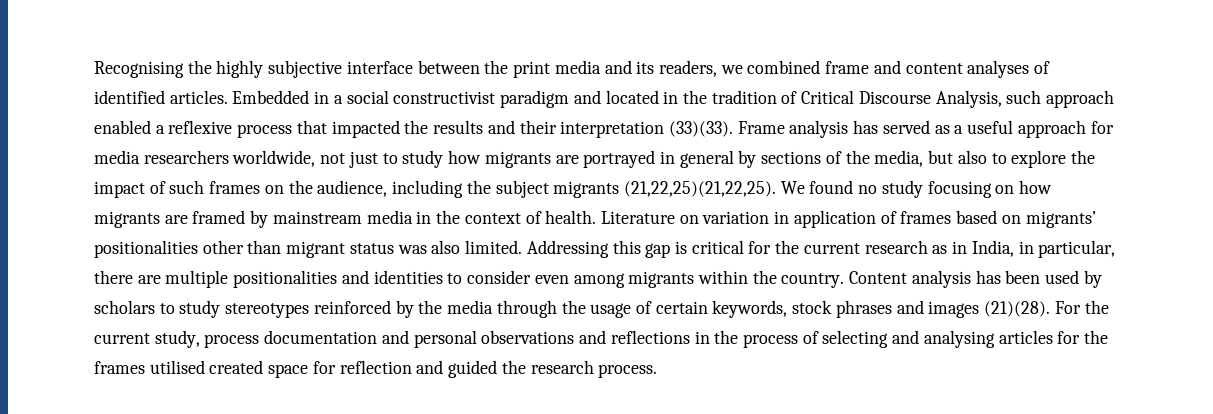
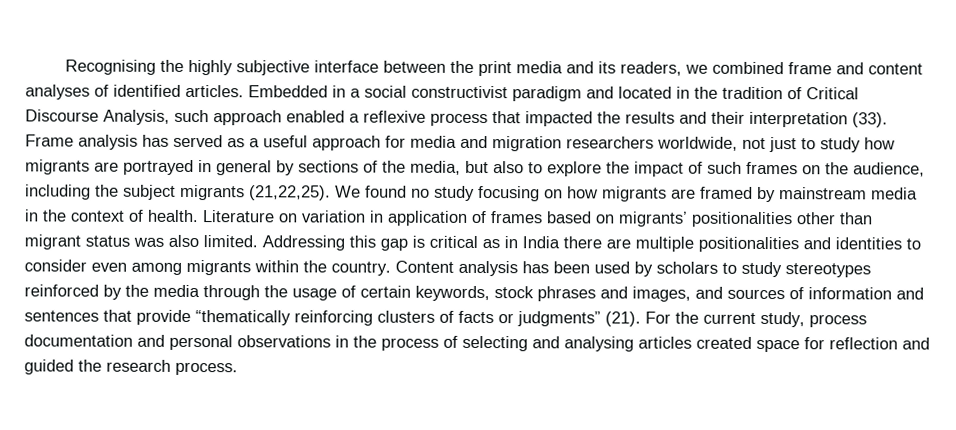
[668,121,733,137] (33)(33). -> [852,112,888,128] (33).
(140, 157) none -> [460,135,562,152] and migration
[623,181,776,197] (21,22,25)(21,22,25). -> [249,185,331,201] (21,22,25).
[748,240,1116,258] for the current research as in India, in particular, -> [482,236,560,249] as in India
[928,301,1051,318] images (21)(28). -> [632,286,924,302] [24,309,641,327] images, and sources of information and sentences that provide “thematically reinforcing clusters of facts or judgments” (21).
[579,330,690,344] and reflections -> (331, 341) none
[1057,330,1109,344] [94,360,205,374] for the frames utilised -> (692, 342) none

